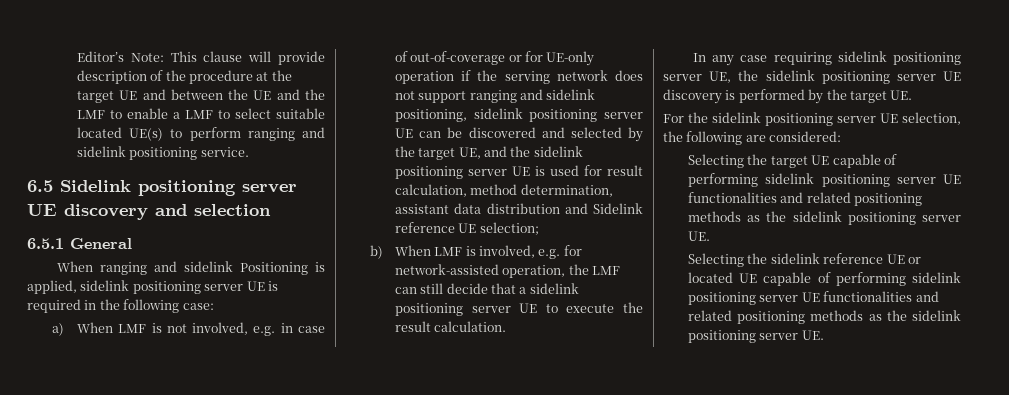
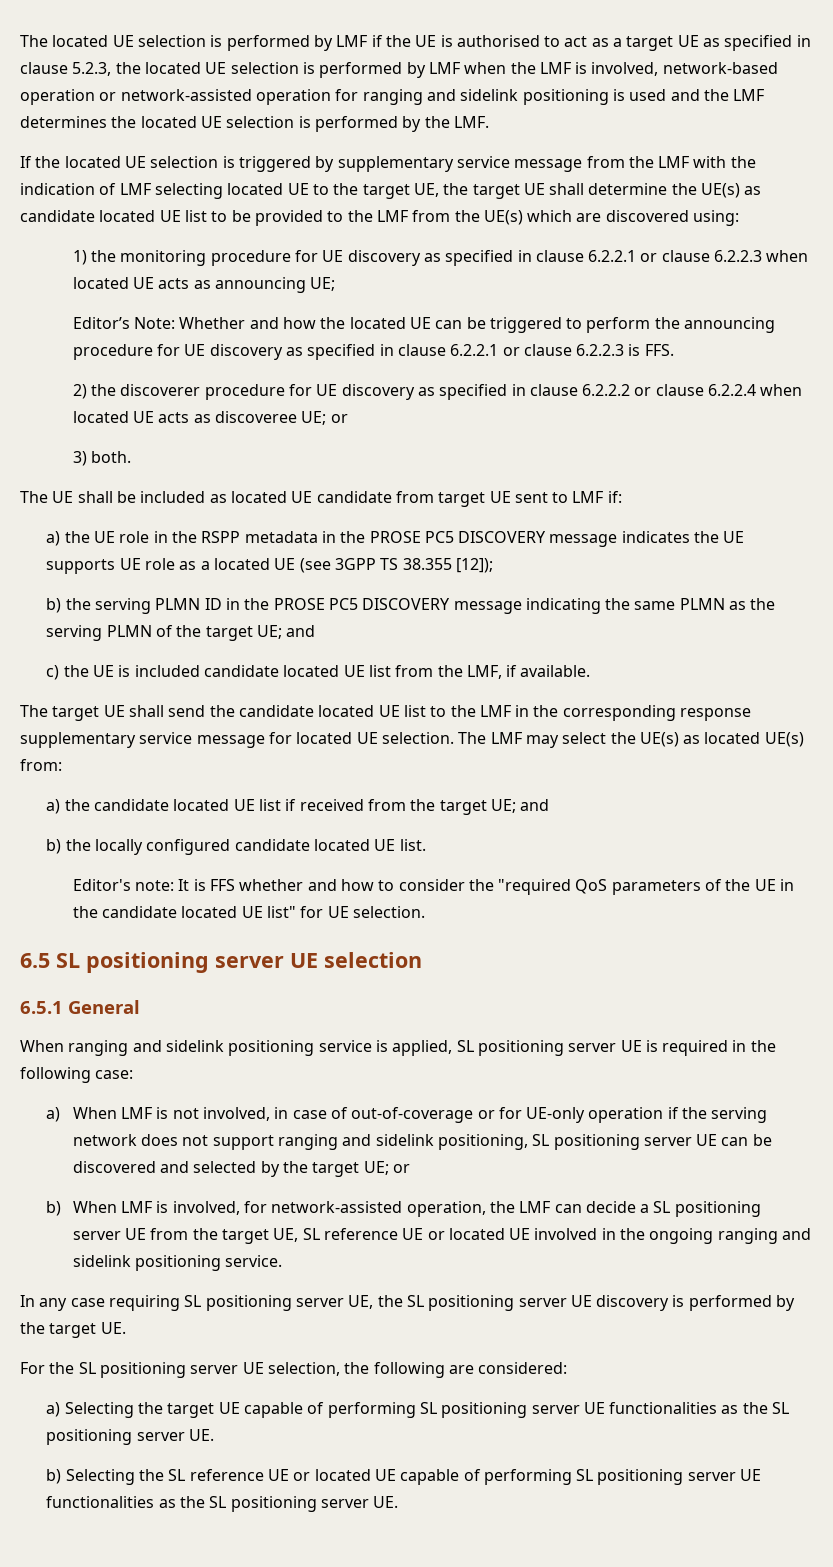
[76,51,325,65] [76,70,292,84] [76,89,325,103] [76,108,326,119] [76,127,325,141] [76,146,249,160] Editor’s Note: This clause will provide description of the procedure at the target UE and between the UE and the LMF to enable a LMF to select suitable located UE(s) to perform ranging and sidelink positioning service. -> [20,35,811,51] [20,62,778,78] [20,89,765,105] [20,116,489,132] [20,156,756,172] [20,183,762,199] [20,210,740,226] [72,250,809,266] [72,277,336,293] [72,317,776,333] [72,344,674,360] [72,384,803,400] [72,411,348,425] [72,451,131,466] [20,491,622,507] [46,531,745,547] [46,558,493,574] [46,598,776,614] [46,625,316,641] [46,665,591,680] [20,705,752,721] [20,732,804,748] [20,759,62,771] [46,799,550,815] [46,839,426,855] [72,879,795,895] [72,906,425,918] The located UE selection is performed by LMF if the UE is authorised to act as a target UE as specified in clause 5.2.3, the located UE selection is performed by LMF when the LMF is involved, network-based operation or network-assisted operation for ranging and sidelink positioning is used and the LMF determines the located UE selection is performed by the LMF. // If the located UE selection is triggered by supplementary service message from the LMF with the indication of LMF selecting located UE to the target UE, the target UE shall determine the UE(s) as candidate located UE list to be provided to the LMF from the UE(s) which are discovered using: // 1) the monitoring procedure for UE discovery as specified in clause 6.2.2.1 or clause 6.2.2.3 when located UE acts as announcing UE; // Editor’s Note: Whether and how the located UE can be triggered to perform the announcing procedure for UE discovery as specified in clause 6.2.2.1 or clause 6.2.2.3 is FFS. // 2) the discoverer procedure for UE discovery as specified in clause 6.2.2.2 or clause 6.2.2.4 when located UE acts as discoveree UE; or // 3) both. // The UE shall be included as located UE candidate from target UE sent to LMF if: // a) the UE role in the RSPP metadata in the PROSE PC5 DISCOVERY message indicates the UE supports UE role as a located UE (see 3GPP TS 38.355 [12]); // b) the serving PLMN ID in the PROSE PC5 DISCOVERY message indicating the same PLMN as the serving PLMN of the target UE; and // c) the UE is included candidate located UE list from the LMF, if available. // The target UE shall send the candidate located UE list to the LMF in the corresponding response supplementary service message for located UE selection. The LMF may select the UE(s) as located UE(s) from: // a) the candidate located UE list if received from the target UE; and // b) the locally configured candidate located UE list. // Editor's note: It is FFS whether and how to consider the "required QoS parameters of the UE in the candidate located UE list" for UE selection.
[60,180,297,196] [27,204,187,220] Sidelink positioning server UE discovery and -> [56,952,318,973] SL positioning server UE
[239,262,308,275] Positioning -> [228,1040,372,1056] positioning service
[80,280,130,291] sidelink -> [456,1040,474,1052] SL
[253,326,276,336] e.g. -> (270, 1114) none
[473,108,523,119] sidelink -> [532,1134,550,1146] SL
[458,146,583,159] [394,165,643,179] [394,184,613,197] [394,203,643,214] [394,222,539,235] UE, and the sidelink positioning server UE is used for result calculation, method determination, assistant data distribution and Sidelink reference UE selection; -> [363,1161,410,1175] UE; or
[538,249,561,259] e.g. -> (240, 1208) none
[420,283,579,294] [394,302,643,316] [394,321,507,332] still decide that a sidelink positioning server UE to execute the result calculation. -> [585,1201,761,1217] [72,1228,812,1244] [72,1255,283,1271] decide a SL positioning server UE from the target UE, SL reference UE or located UE involved in the ongoing ranging and sidelink positioning service.
[837,51,887,62] sidelink -> [184,1295,202,1307] SL
[765,70,815,81] sidelink -> [406,1295,424,1307] SL
[712,112,761,123] sidelink -> [78,1362,96,1374] SL
(842, 136) none -> [46,1402,61,1417] a)
[765,173,961,187] [687,192,923,206] [687,211,842,222] sidelink positioning server UE functionalities and related positioning methods as the sidelink -> [419,1402,790,1418] SL positioning server UE functionalities as the SL
[687,253,820,267] Selecting the sidelink -> [46,1469,186,1485] b) Selecting the SL
[912,272,961,283] [687,291,939,305] [687,310,961,324] sidelink positioning server UE functionalities and related positioning methods as the sidelink -> [576,1469,762,1485] [46,1496,227,1508] SL positioning server UE functionalities as the SL

